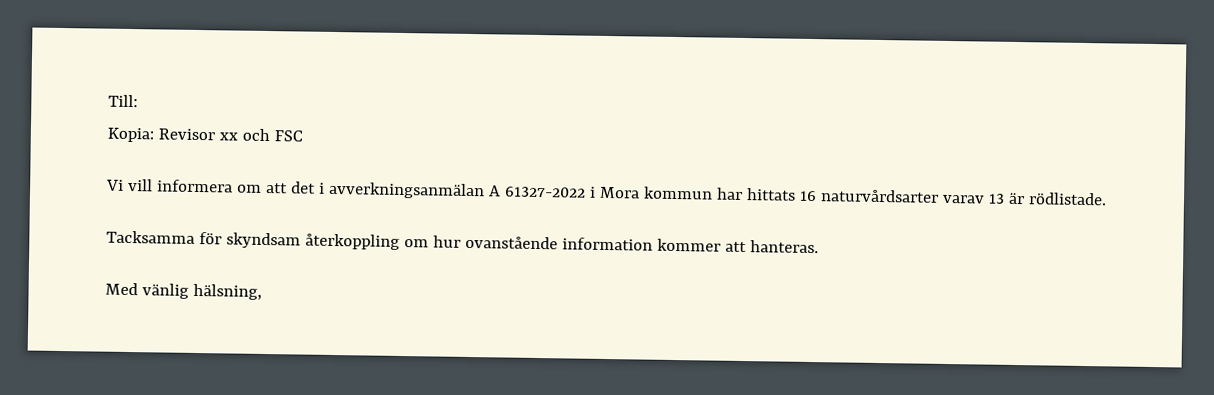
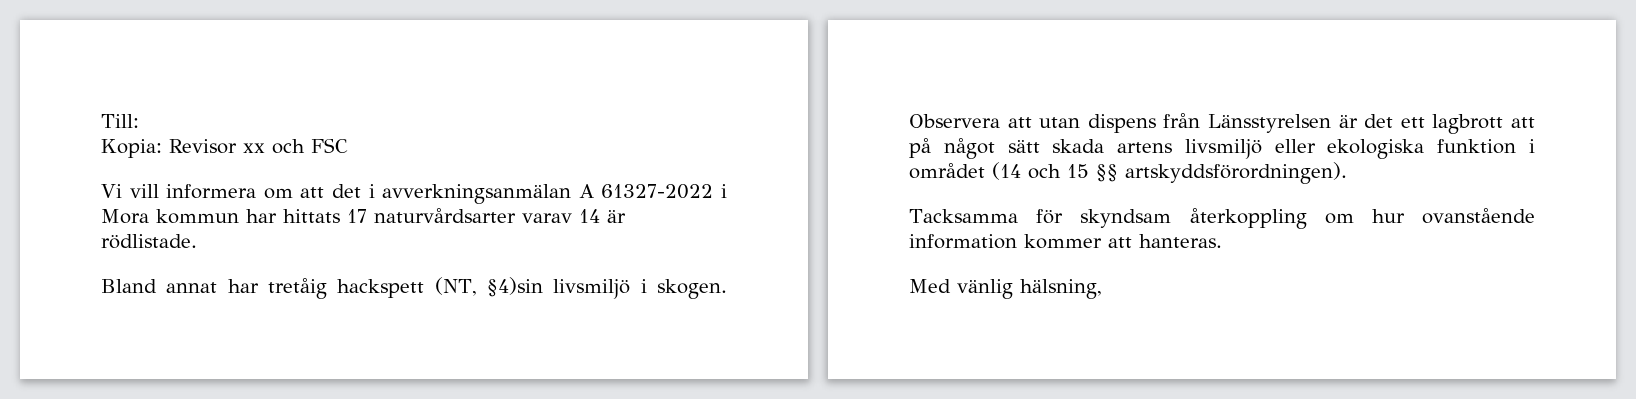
[798,190,817,202] 16 -> [347,209,367,223] 17
[987,193,1005,204] 13 -> [579,209,600,223] 14
(1107, 199) none -> [101,277,728,299] [909,113,1535,134] [909,138,1535,159] [909,162,1347,184] // Bland annat har tretåig hackspett (NT, §4)sin livsmiljö i skogen. Observera att utan dispens från Länsstyrelsen är det ett lagbrott att på något sätt skada artens livsmiljö eller ekologiska funktion i området (14 och 15 §§ artskyddsförordningen).

